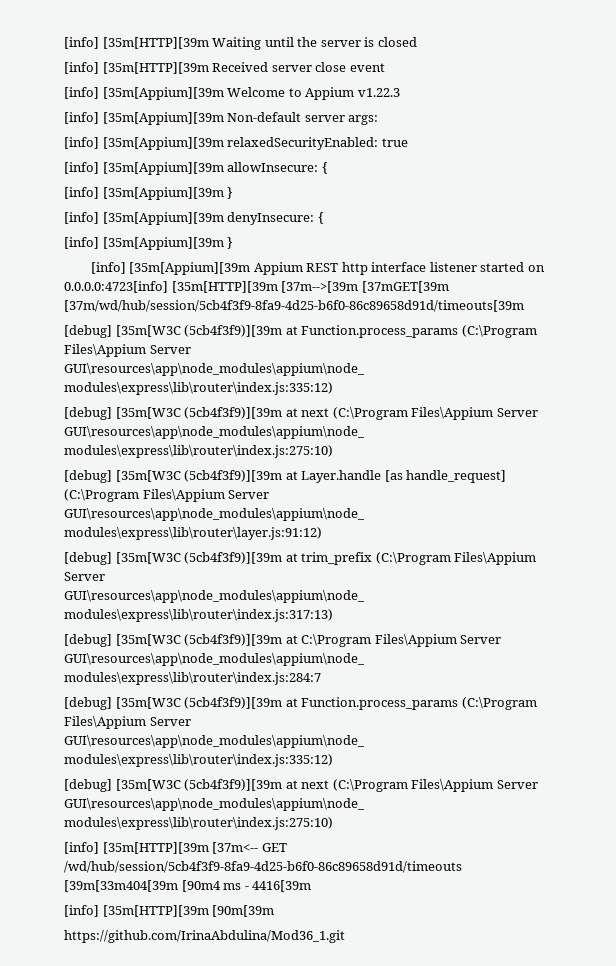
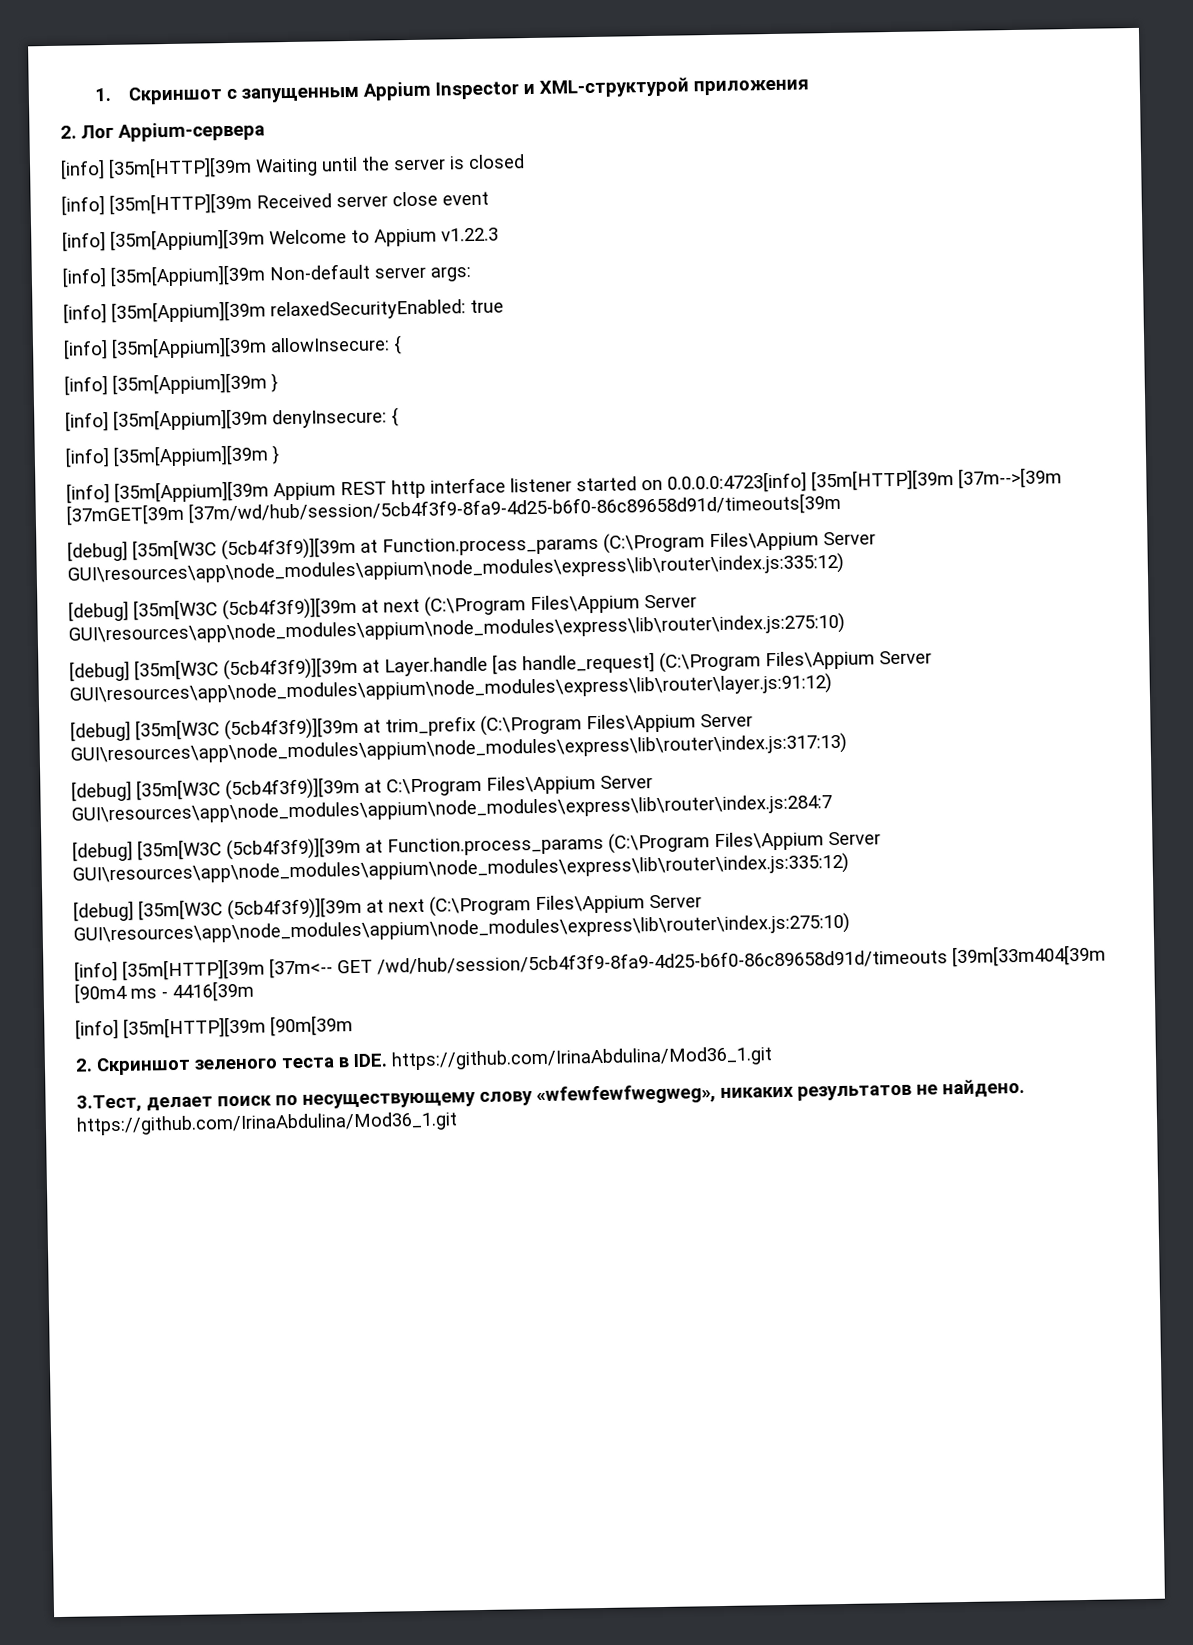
(64, 43) none -> [93,77,810,105] [60,121,265,142] 1. Скриншот с запущенным Appium Inspector и XML-структурой приложения // 2. Лог Appium-сервера //
(275, 911) none -> [75,1046,773,1076] [76,1078,1025,1113] 2. Скриншот зеленого теста в IDE. https://github.com/IrinaAbdulina/Mod36_1.git // 3.Тест, делает поиск по несуществующему слову «wfewfewfwegweg», никаких результатов не найдено.

